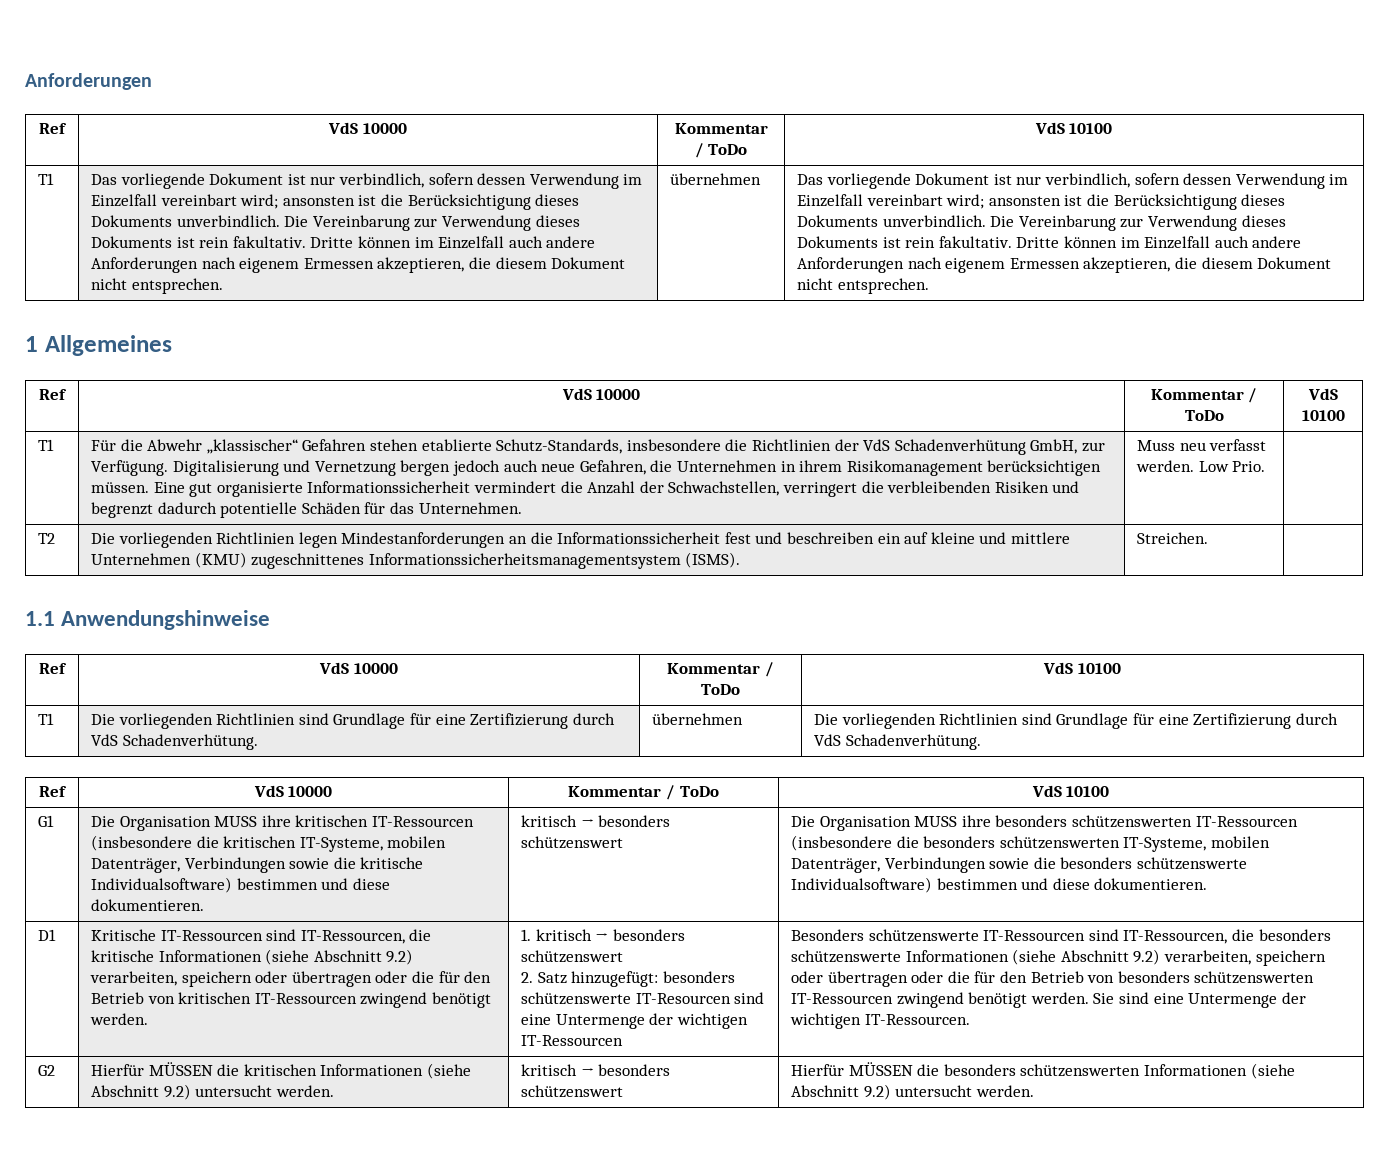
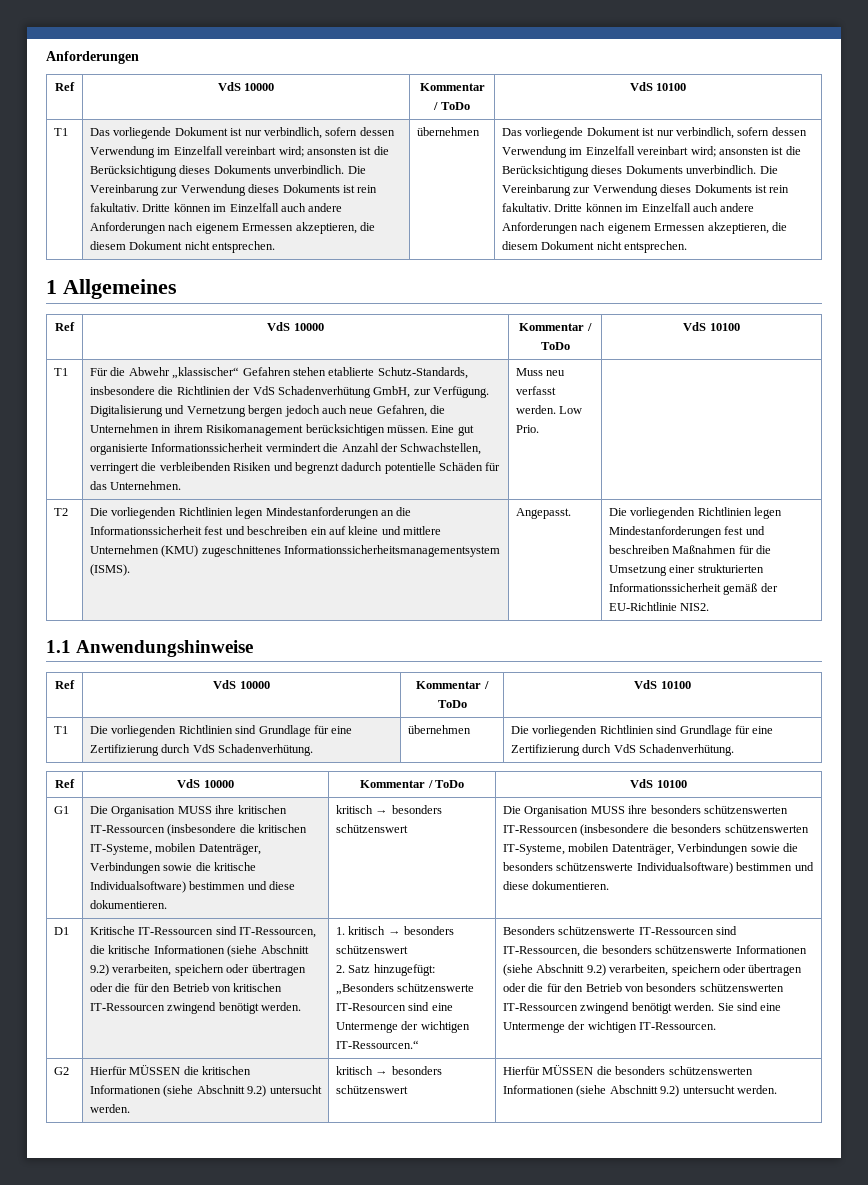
[1137,532,1209,544] Streichen. | -> [516,508,572,519] [609,507,783,519] [609,526,765,538] [609,545,772,554] [609,564,764,576] [609,583,778,595] [609,602,710,611] Angepasst. | Die vorliegenden Richtlinien legen Mindestanforderungen fest und beschreiben Maßnahmen für die Umsetzung einer strukturierten Informationssicherheit gemäß der EU-Richtlinie NIS2.
[662,971,735,983] besonders -> [336,983,395,995] „Besonders
[521,1035,624,1046] IT-Ressourcen -> [336,1040,420,1049] IT-Ressourcen.“

